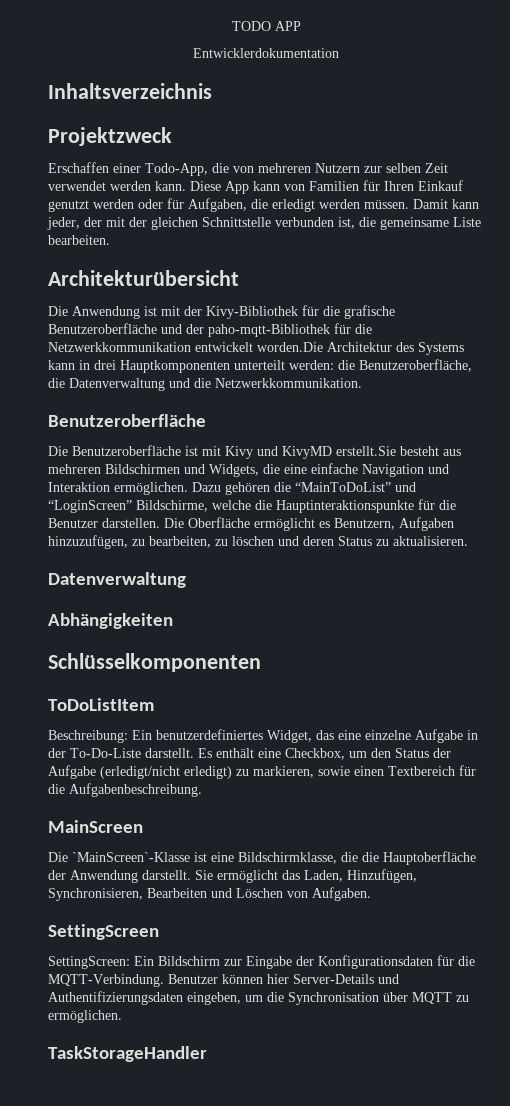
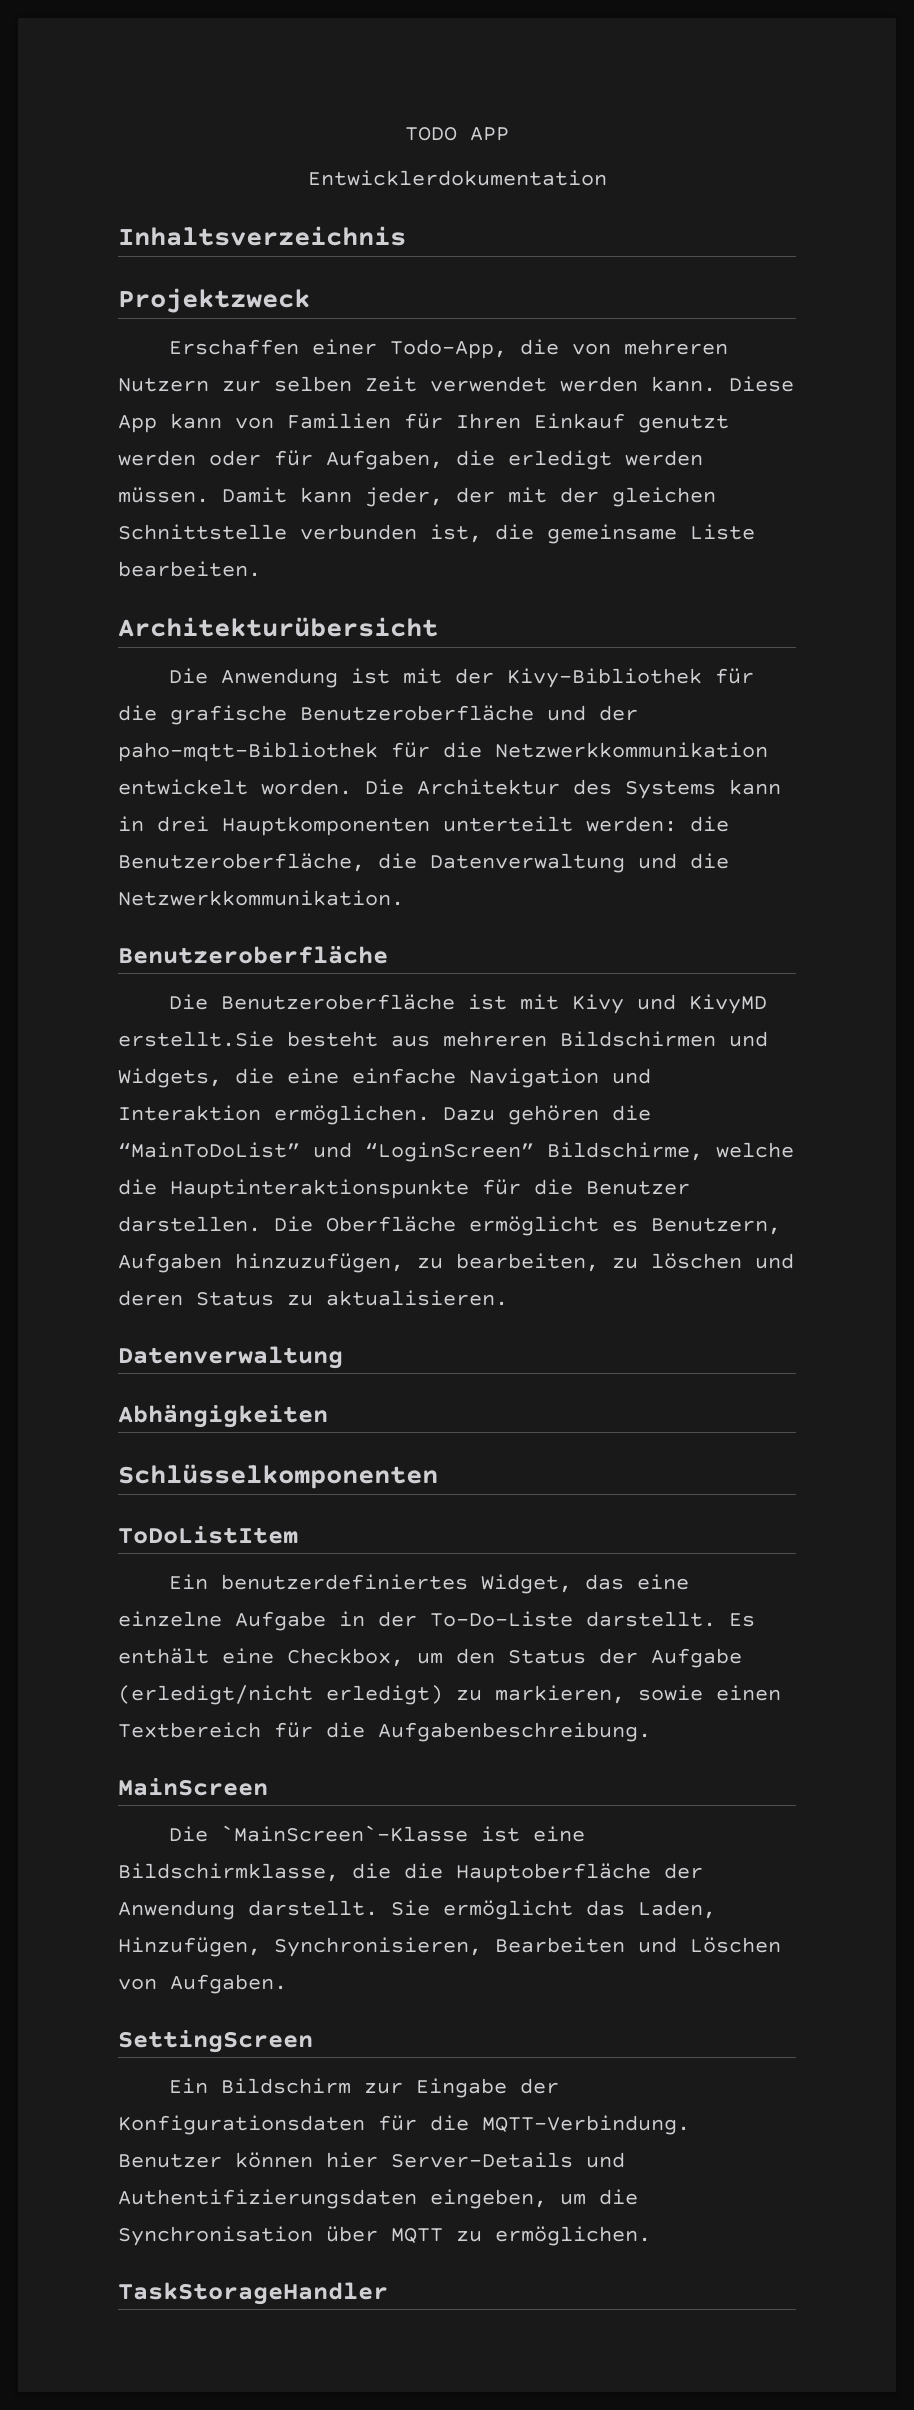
[257,342,323,352] worden.Die -> [261,779,404,795] worden. Die
[48,730,128,743] Beschreibung: -> (298, 1535) none
[48,956,130,969] SettingScreen: -> (313, 2041) none

